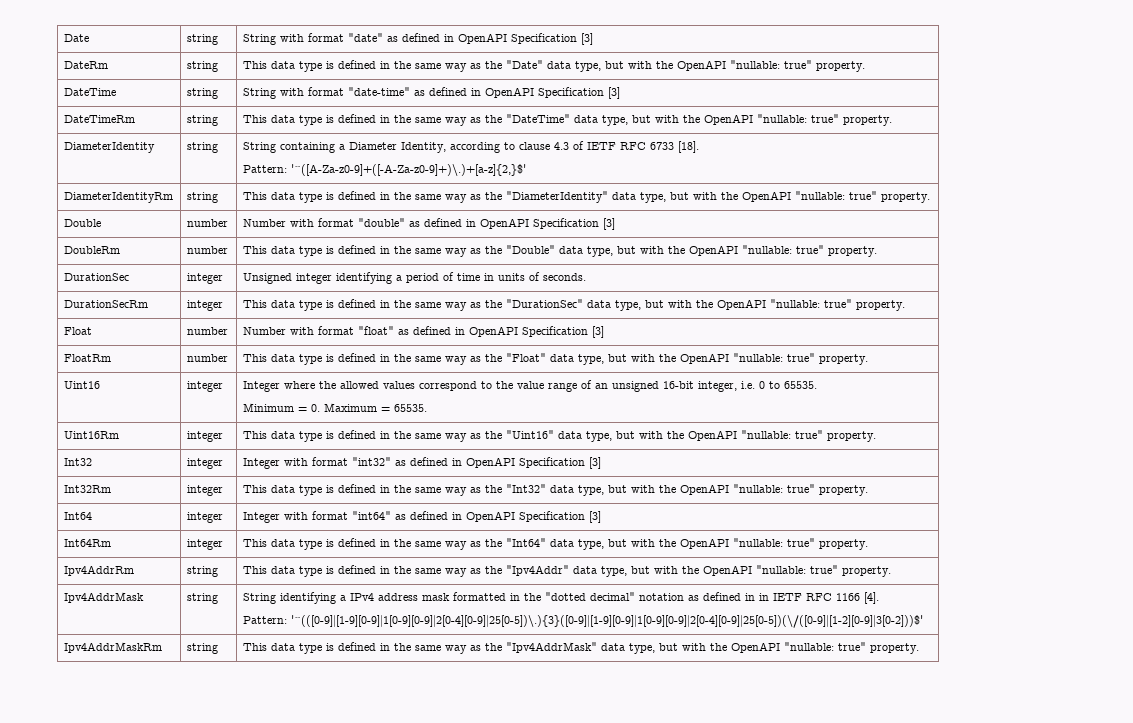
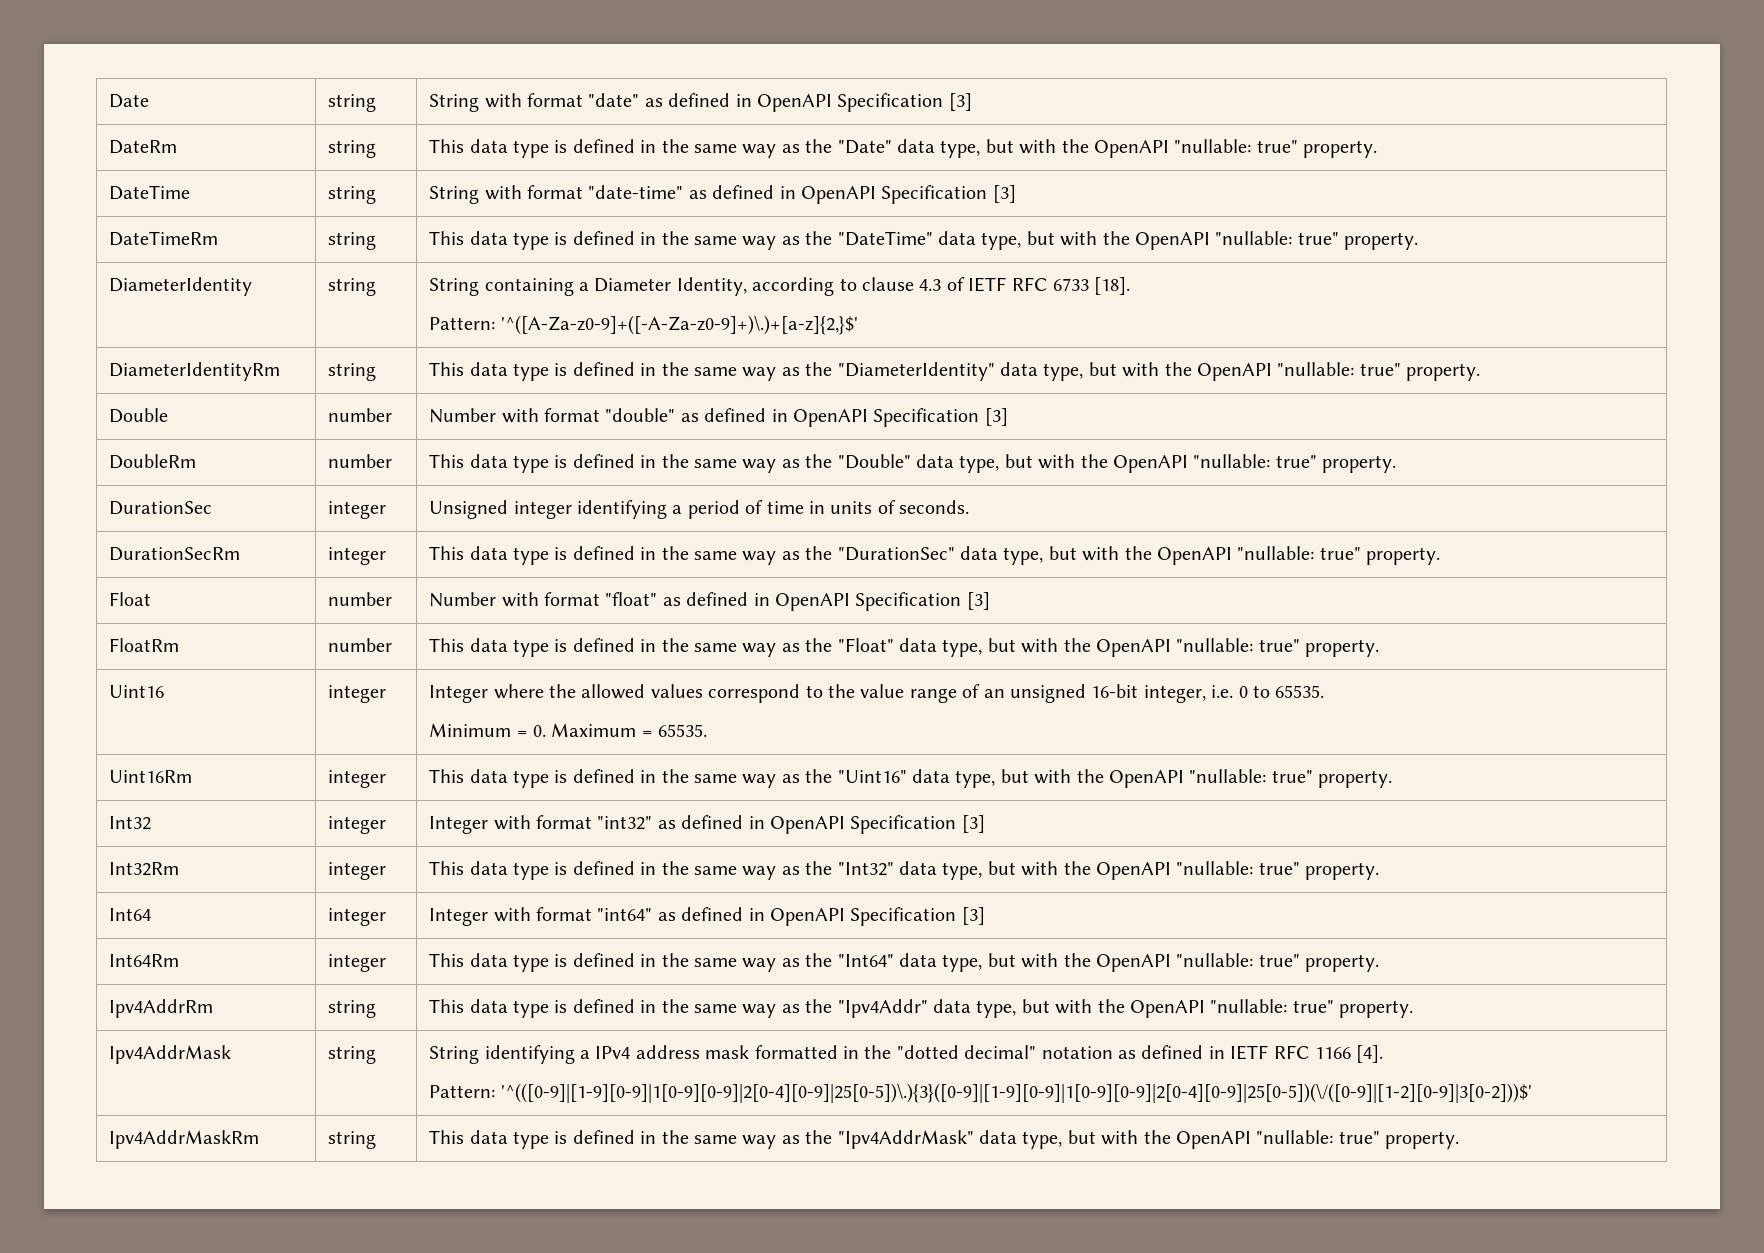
[758,593,769,601] in -> (1225, 1052) none

